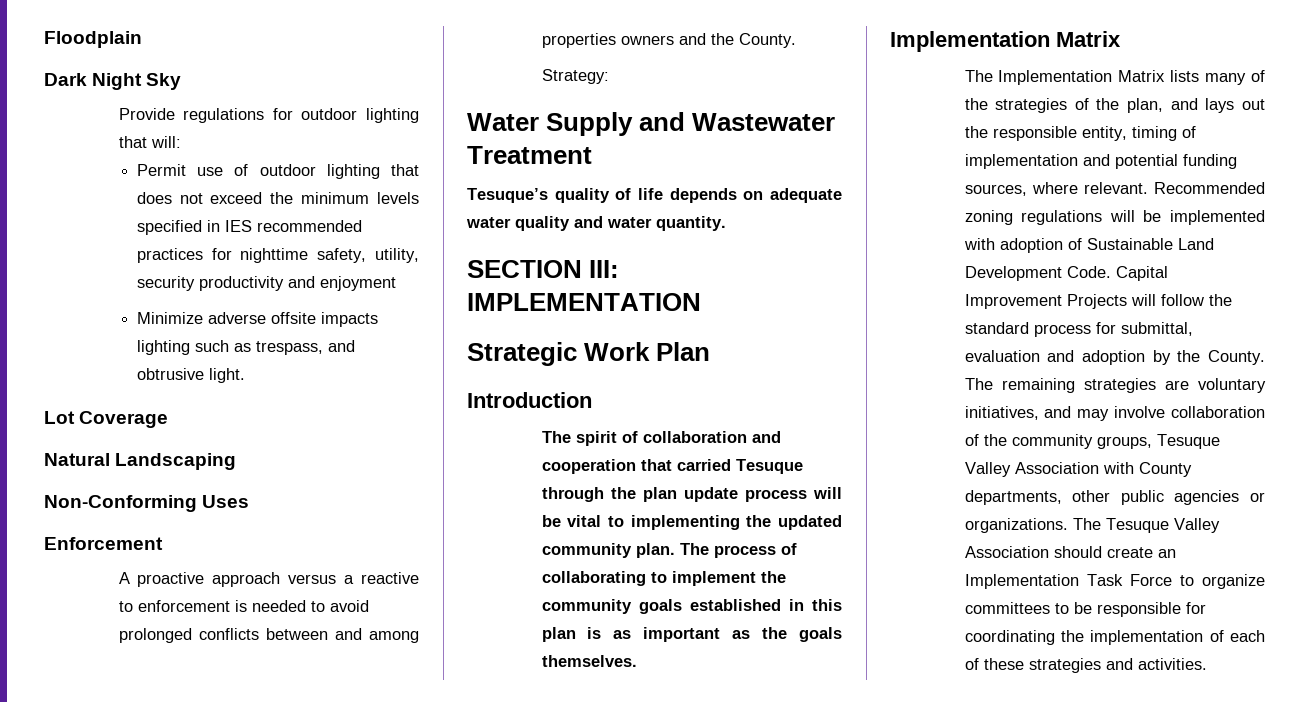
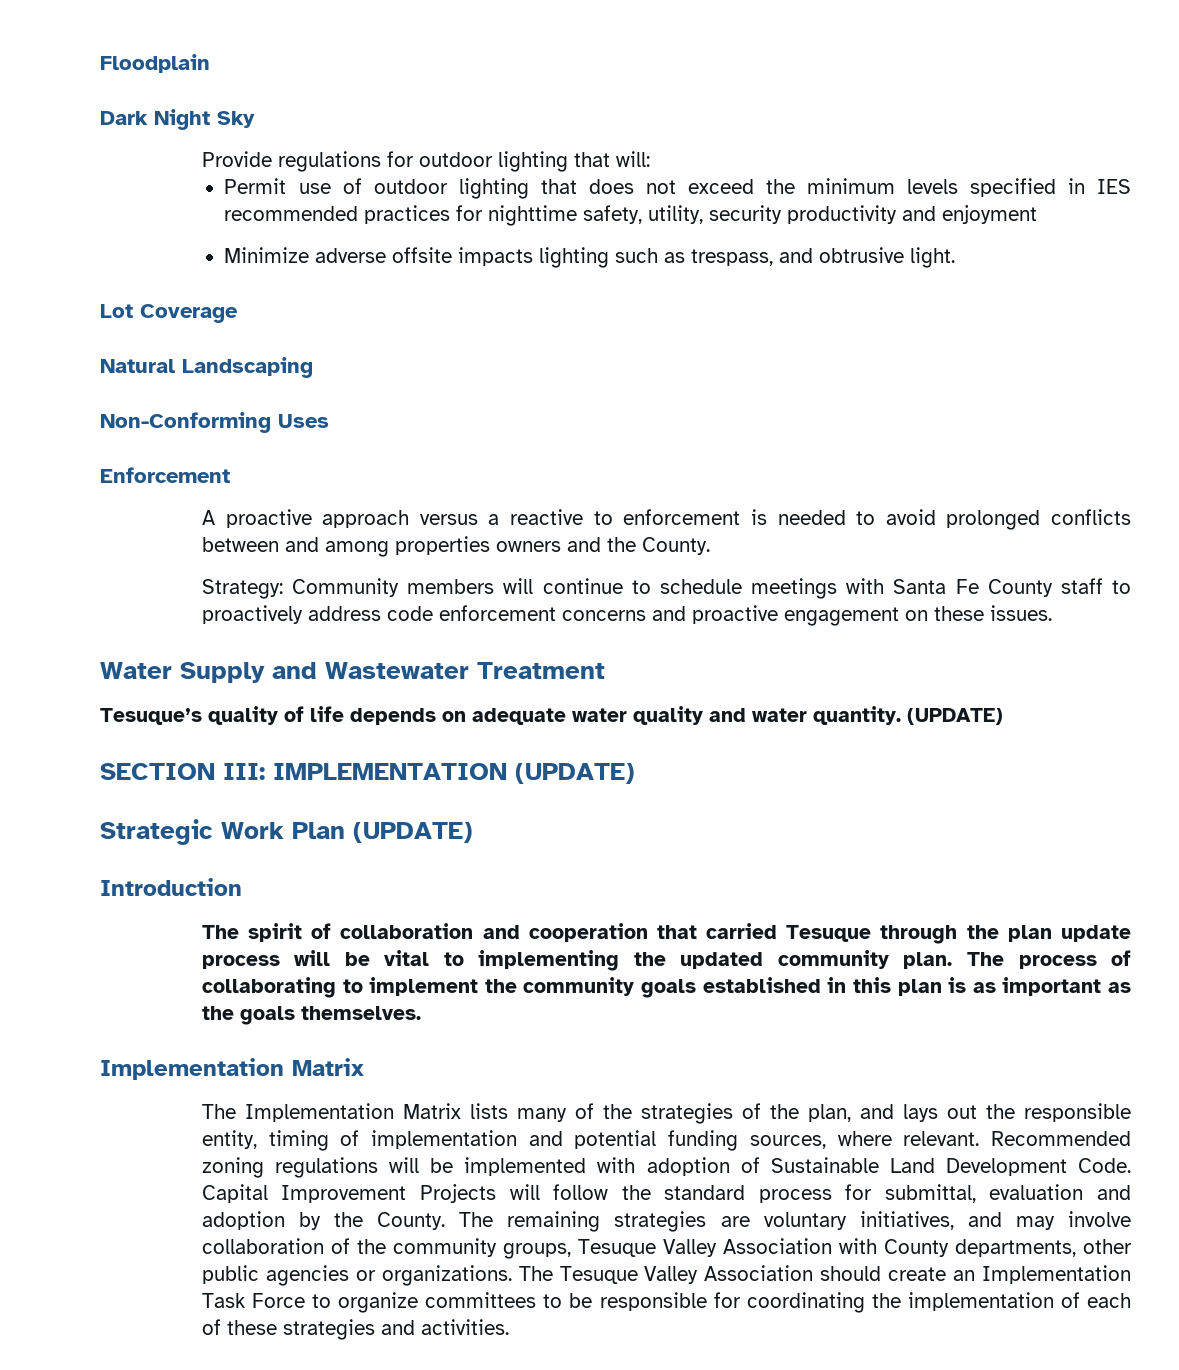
(609, 76) none -> [292,578,1131,599] [201,605,1052,626] Community members will continue to schedule meetings with Santa Fe County staff to proactively address code enforcement concerns and proactive engagement on these issues.
(726, 223) none -> [907,708,1003,725] (UPDATE)
(701, 302) none -> [515,763,635,784] (UPDATE)
(711, 351) none -> [353,822,473,843] (UPDATE)

